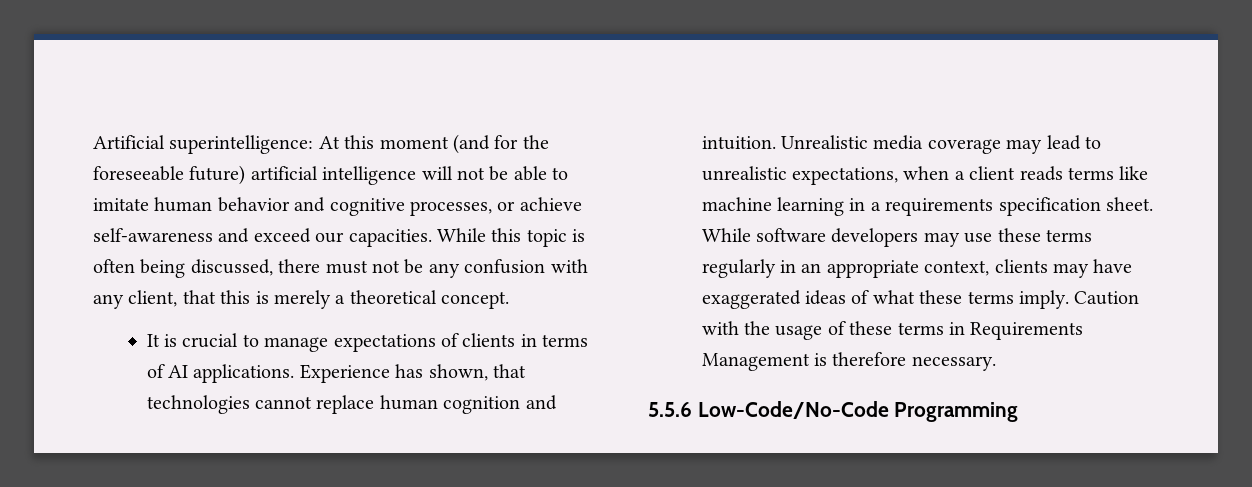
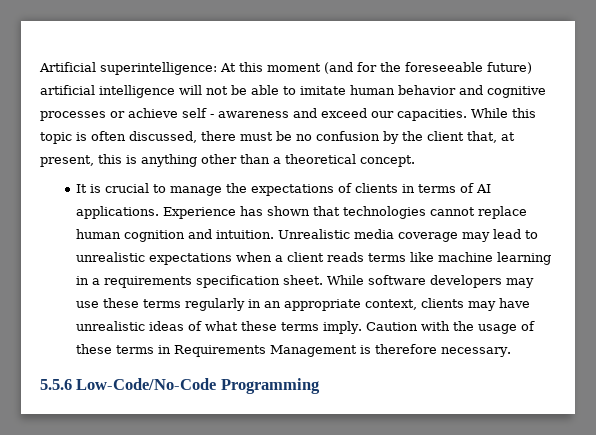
[410,201,492,216] processes, -> [40,111,106,121] processes
[93,228,213,242] self-awareness -> [182,108,289,118] self - awareness
[140,259,186,278] being -> (126, 136) none
[372,259,588,278] [93,290,331,309] not be any confusion with any client, that this is merely -> [276,131,515,144] [40,154,270,167] be no confusion by the client that, at present, this is anything other than
(329, 344) none -> [226,183,248,193] the
[428,364,488,381] shown, -> [267,206,311,216] shown
[792,167,899,185] expectations, -> [149,253,233,265] expectations
[701,290,801,309] exaggerated -> [76,321,146,331] unrealistic

